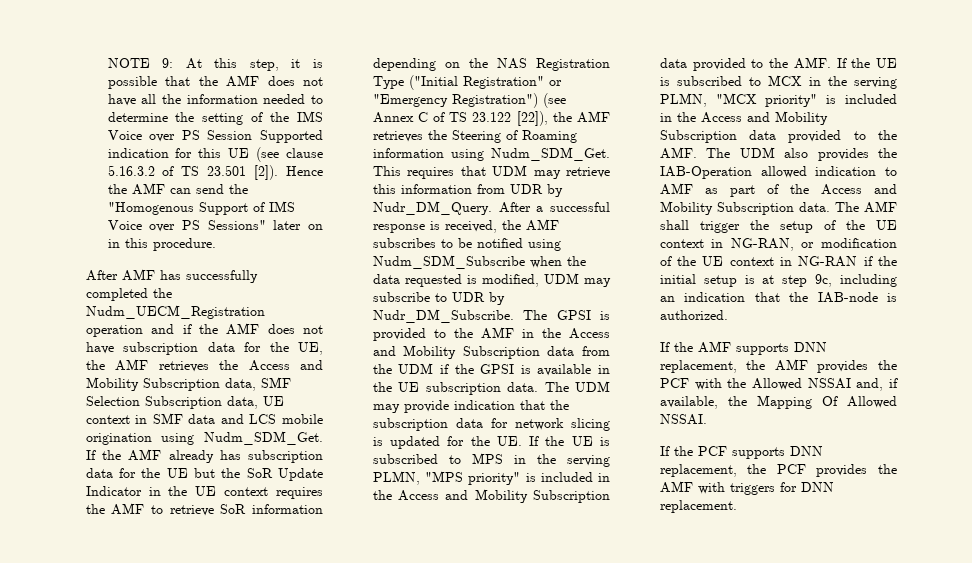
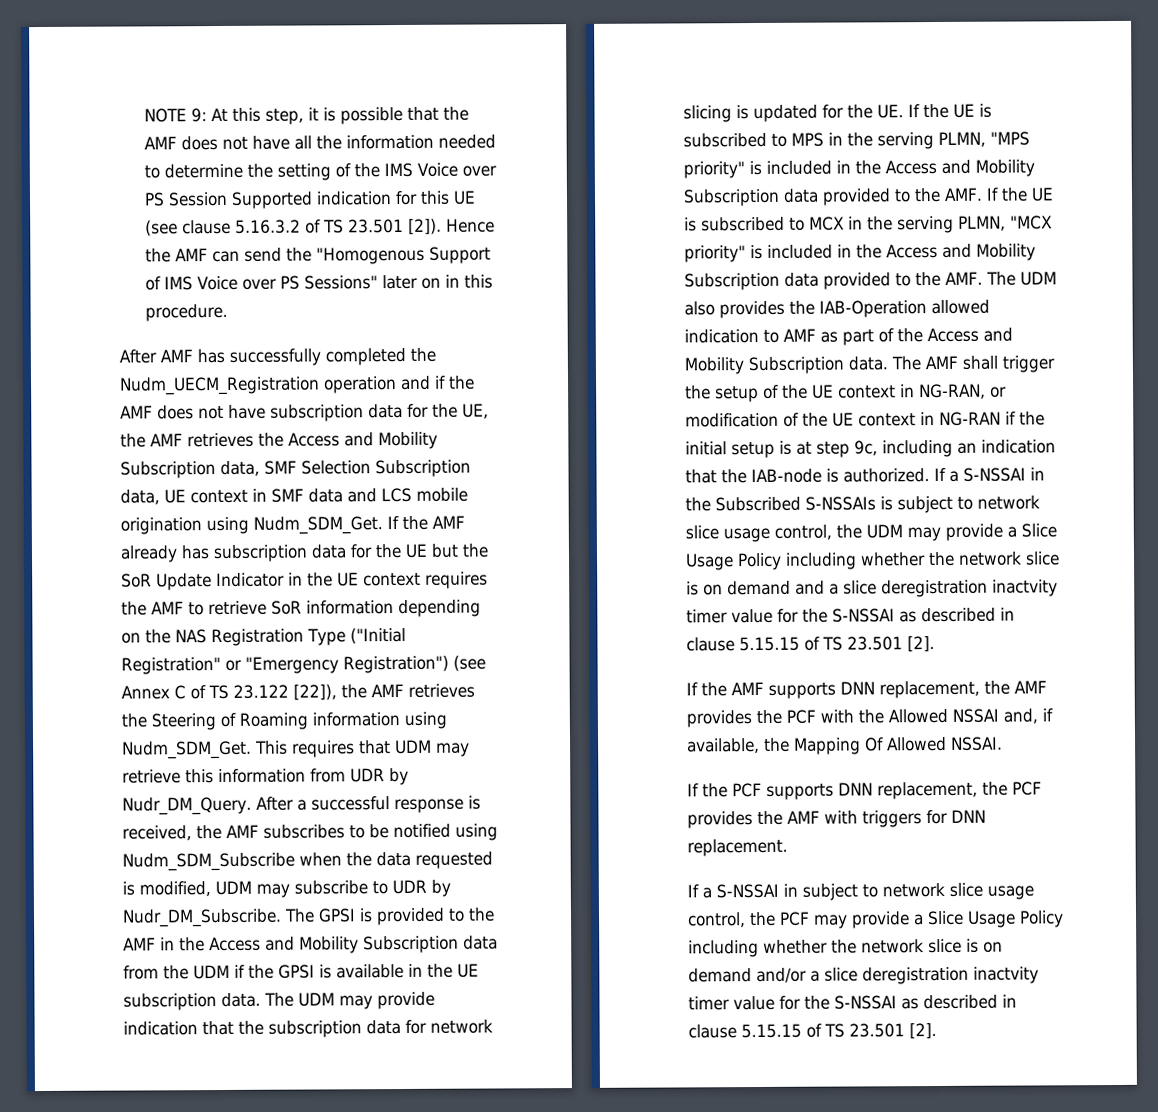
(728, 315) none -> [933,467,1045,482] [684,495,1040,514] [684,523,1057,543] [684,551,1060,571] [685,579,1058,598] [685,607,1015,624] [685,636,935,653] If a S-NSSAI in the Subscribed S-NSSAIs is subject to network slice usage control, the UDM may provide a Slice Usage Policy including whether the network slice is on demand and a slice deregistration inactvity timer value for the S-NSSAI as described in clause 5.15.15 of TS 23.501 [2].
(737, 506) none -> [686,882,1034,901] [686,910,1064,929] [687,938,1003,958] [687,966,1039,985] [687,994,1017,1011] [687,1023,937,1040] // If a S-NSSAI in subject to network slice usage control, the PCF may provide a Slice Usage Policy including whether the network slice is on demand and/or a slice deregistration inactvity timer value for the S-NSSAI as described in clause 5.15.15 of TS 23.501 [2].

